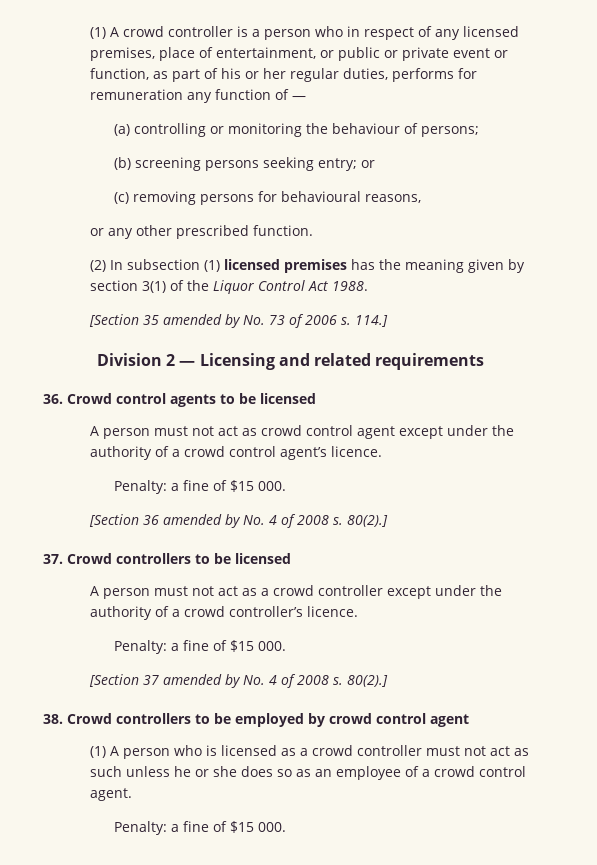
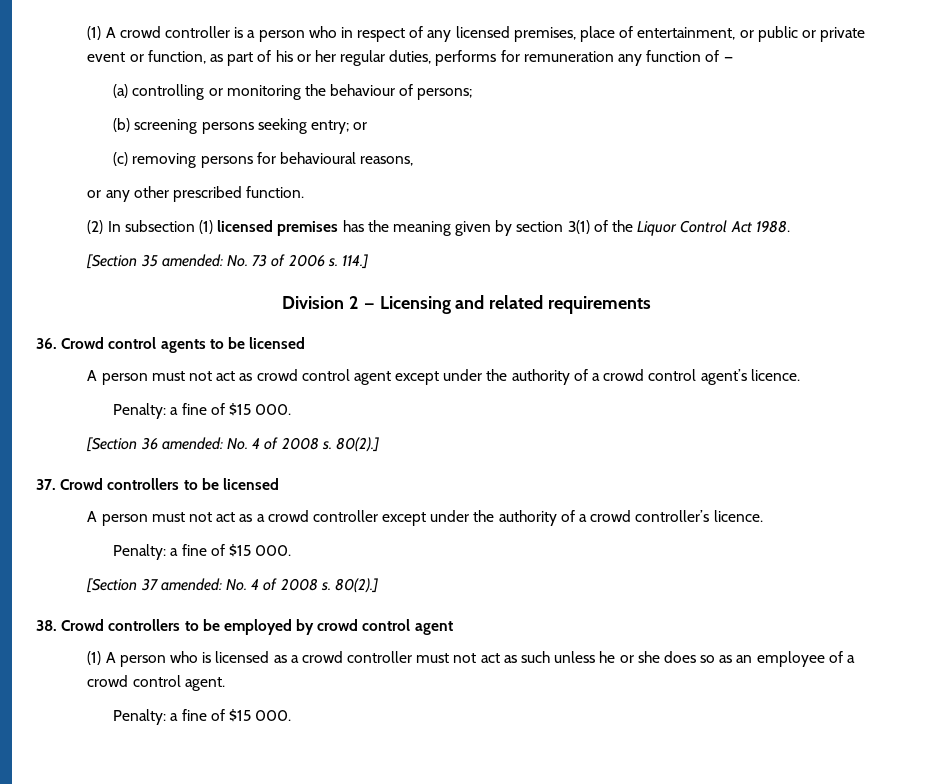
[163,314,242,328] amended by -> [161,254,223,267] amended:
[163,514,242,528] amended by -> [161,437,223,450] amended:
[163,674,242,688] amended by -> [160,578,222,591] amended:

